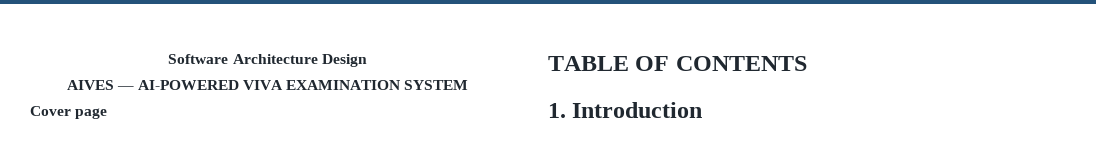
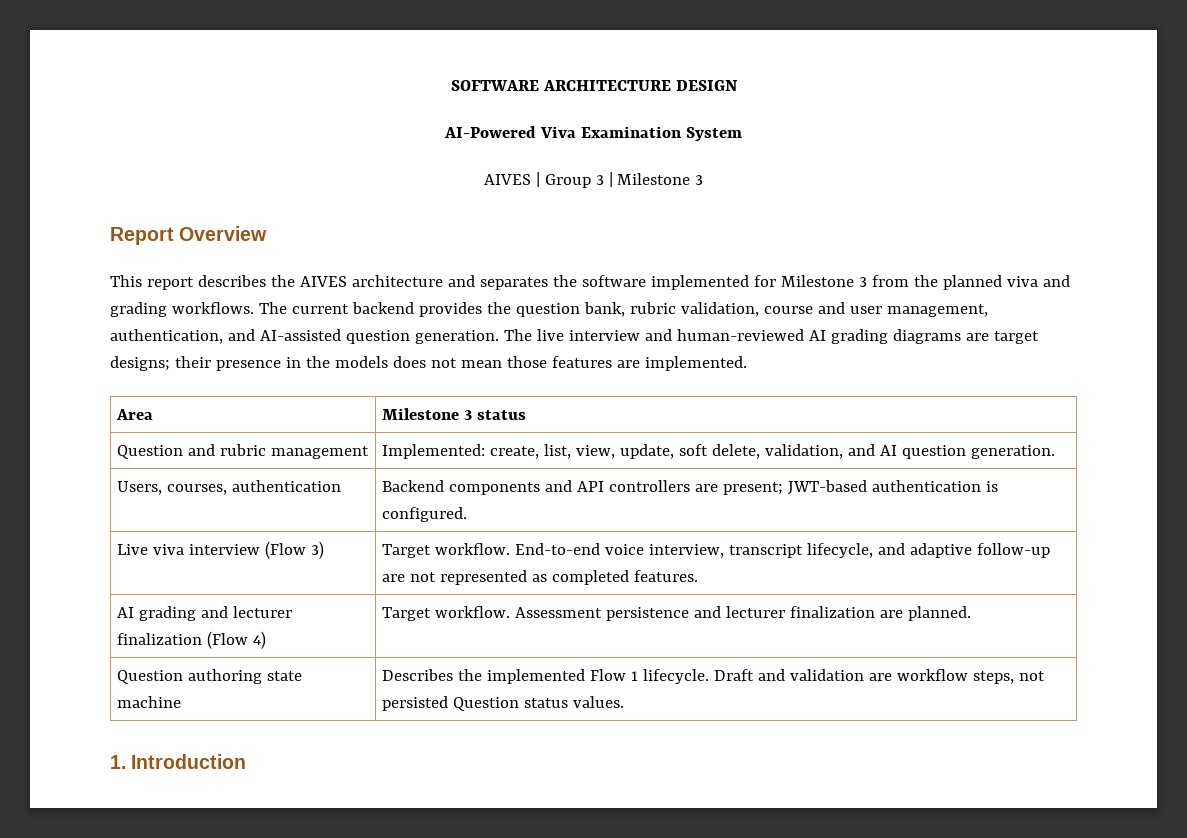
[168,54,367,67] [66,80,469,90] [30,106,108,119] [548,56,807,71] Software Architecture Design // AIVES — AI-POWERED VIVA EXAMINATION SYSTEM // Cover page // TABLE OF CONTENTS -> [450,80,738,91] [444,126,742,141] [483,172,704,188] [110,226,268,245] [110,275,1070,290] [110,302,988,317] [110,329,1039,344] [110,356,747,371] [116,409,154,420] [382,408,527,420] [117,444,370,459] [382,444,1056,459] [117,480,342,495] [382,480,999,495] [382,507,468,522] [117,541,325,559] [382,543,1051,558] [382,570,699,585] [117,606,293,621] [117,631,267,649] [382,606,972,621] [117,669,303,684] [117,696,182,708] [382,669,1046,684] [382,696,625,711] SOFTWARE ARCHITECTURE DESIGN // AI-Powered Viva Examination System // AIVES | Group 3 | Milestone 3 // Report Overview // This report describes the AIVES architecture and separates the software implemented for Milestone 3 from the planned viva and grading workflows. The current backend provides the question bank, rubric validation, course and user management, authentication, and AI-assisted question generation. The live interview and human-reviewed AI grading diagrams are target designs; their presence in the models does not mean those features are implemented. // Area | Milestone 3 status // Question and rubric management | Implemented: create, list, view, update, soft delete, validation, and AI question generation. // Users, courses, authentication | Backend components and API controllers are present; JWT-based authentication is configured. // Live viva interview (Flow 3) | Target workflow. End-to-end voice interview, transcript lifecycle, and adaptive follow-up are not represented as completed features. // AI grading and lecturer finalization (Flow 4) | Target workflow. Assessment persistence and lecturer finalization are planned. // Question authoring state machine | Describes the implemented Flow 1 lifecycle. Draft and validation are workflow steps, not persisted Question status values.

